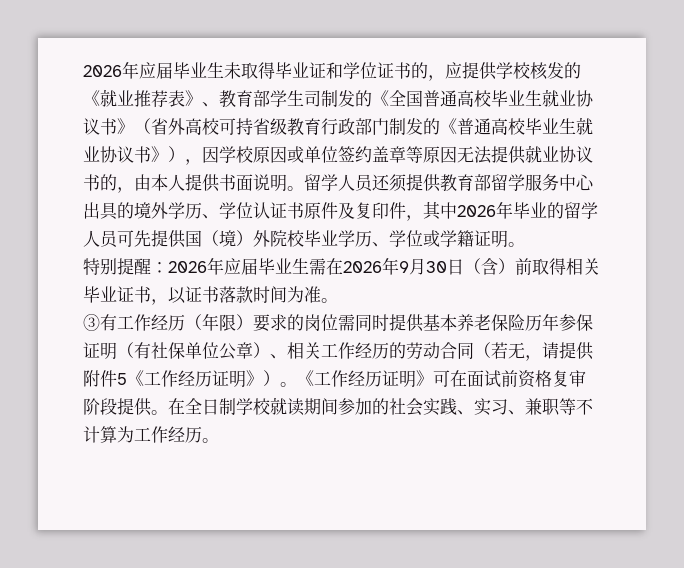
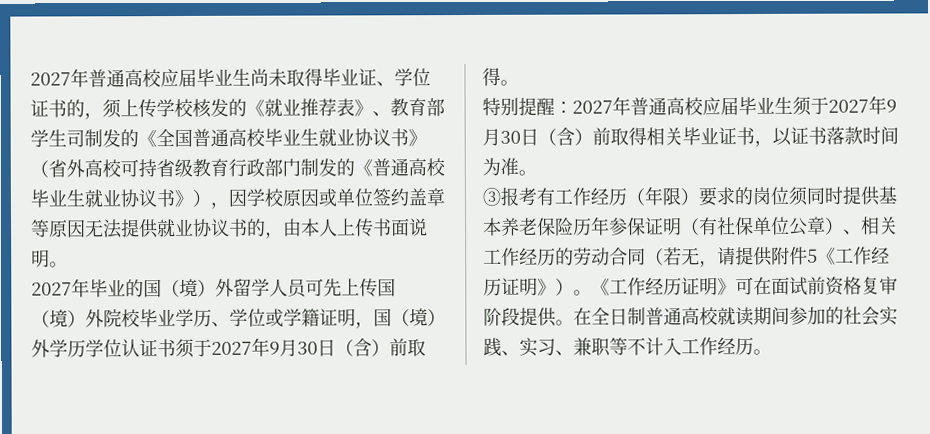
[83,61,224,79] 2026年应届毕业生 -> [30,68,269,88] 2027年普通高校应届毕业生尚
[326,62,343,79] 和 -> [376,81,395,87] 、
[445,62,497,80] 应提供 -> [102,99,157,119] 须上传
[185,174,220,192] 提供 -> [337,218,374,238] 上传
[304,174,594,192] [83,201,564,221] 留学人员还须提供教育部留学服务中心出具的境外学历、学位认证书原件及复印件，其中2026年毕业的 -> [31,278,234,298] // 2027年毕业的国（境）外
[151,230,186,248] 提供 -> [341,278,378,298] 上传
(508, 239) none -> [355,308,446,329] [31,337,426,359] [482,67,501,86] ，国（境）外学历学位认证书须于2027年9月30日（含）前取得
[168,257,382,275] 2026年应届毕业生需在2026 -> [572,96,869,116] 2027年普通高校应届毕业生须于2027
(100, 322) none -> [500,186,537,206] 报考
[338,314,355,331] 需 -> [788,186,808,206] 须
[236,398,253,415] 学 -> [645,307,700,326] 普通高
[100,426,134,443] 算为 -> [663,337,682,356] 入

